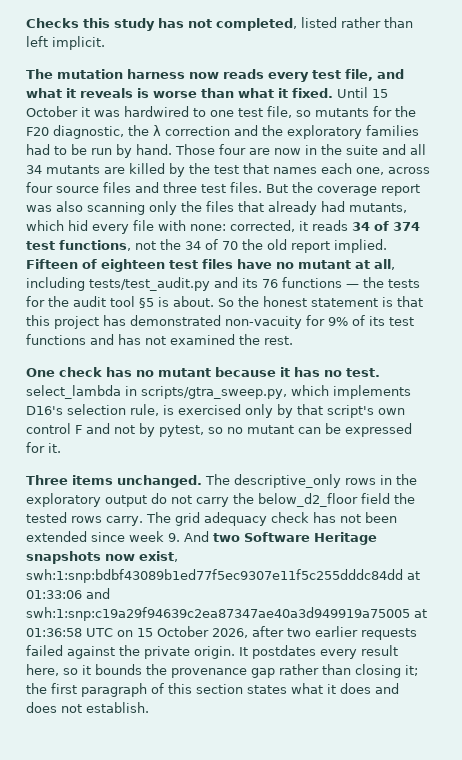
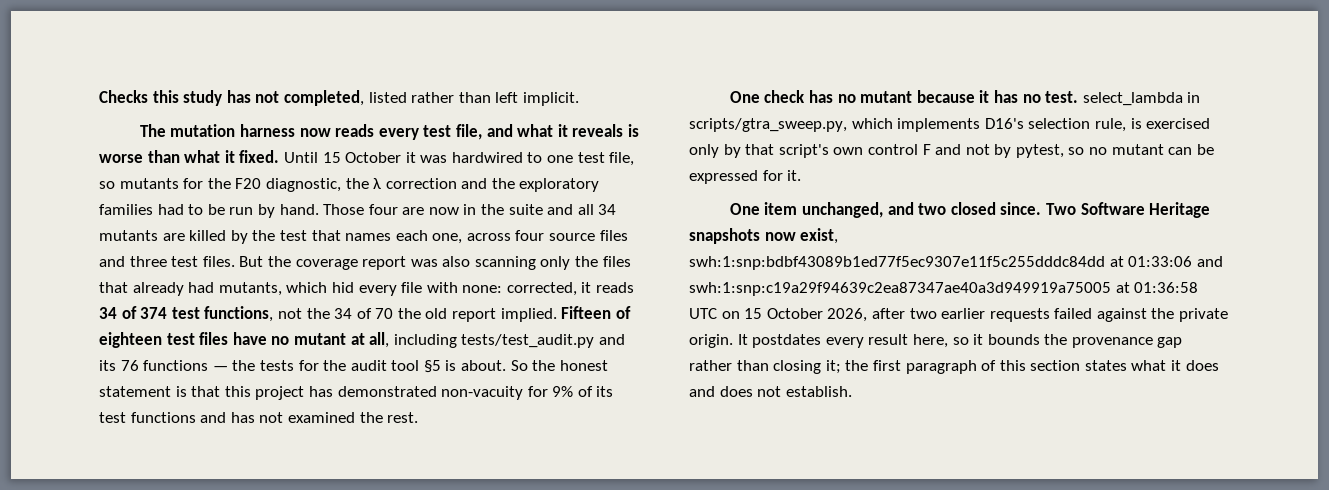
[26,474,417,488] [26,493,415,507] [26,512,397,526] [26,531,240,542] Three items unchanged. The descriptive_only rows in the exploratory output do not carry the below_d2_floor field the tested rows carry. The grid adequacy check has not been extended since week 9. And two -> [729,202,1076,218] One item unchanged, and two closed since. Two

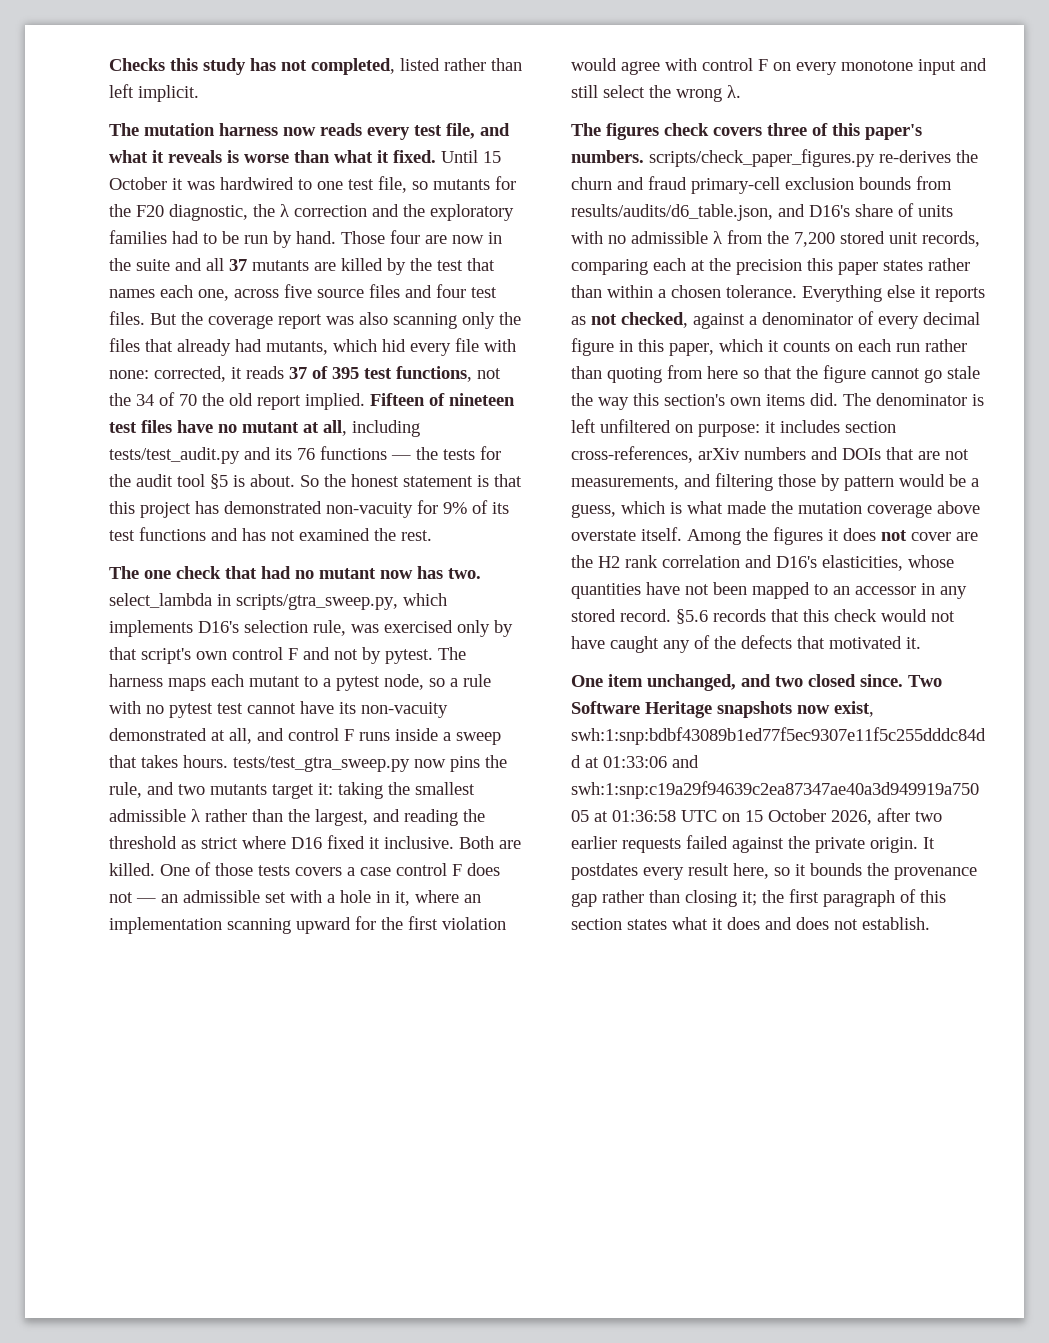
[598,204,617,215] 34 -> [229,259,247,271] 37
[515,230,545,241] four -> [284,284,312,298] five
[129,256,167,267] three -> [436,284,466,298] four
[99,306,168,319] 34 of 374 -> [289,366,359,379] 37 of 395
[99,332,162,348] eighteen -> [449,393,515,406] nineteen
[729,90,1079,103] One check has no mutant because it has no test. -> [109,566,481,579] The one check that had no mutant now has two.
[1130,118,1142,129] is -> [351,624,379,633] was
[1015,144,1214,158] [689,170,783,184] pytest, so no mutant can be expressed for -> [385,647,466,664] [109,674,491,691] [109,701,448,718] [109,728,501,745] [109,755,507,772] [109,782,475,799] [109,809,485,826] [109,835,521,849] [109,862,500,876] [109,890,481,906] [109,916,506,934] [571,58,987,75] [571,85,741,102] [571,123,922,140] [571,149,978,167] [571,176,952,194] [571,203,953,221] [571,230,980,247] [571,258,970,275] [571,285,985,302] [571,311,980,329] [571,338,967,356] [571,365,980,383] [571,393,984,410] [571,419,896,437] [571,446,969,463] [571,473,979,491] [571,501,980,518] [571,527,978,545] [571,555,954,571] [571,582,967,599] [571,609,955,624] [571,635,902,653] pytest. The harness maps each mutant to a pytest node, so a rule with no pytest test cannot have its non-vacuity demonstrated at all, and control F runs inside a sweep that takes hours. tests/test_gtra_sweep.py now pins the rule, and two mutants target it: taking the smallest admissible λ rather than the largest, and reading the threshold as strict where D16 fixed it inclusive. Both are killed. One of those tests covers a case control F does not — an admissible set with a hole in it, where an implementation scanning upward for the first violation would agree with control F on every monotone input and still select the wrong λ. // The figures check covers three of this paper's numbers. scripts/check_paper_figures.py re-derives the churn and fraud primary-cell exclusion bounds from results/audits/d6_table.json, and D16's share of units with no admissible λ from the 7,200 stored unit records, comparing each at the precision this paper states rather than within a chosen tolerance. Everything else it reports as not checked, against a denominator of every decimal figure in this paper, which it counts on each run rather than quoting from here so that the figure cannot go stale the way this section's own items did. The denominator is left unfiltered on purpose: it includes section cross-references, arXiv numbers and DOIs that are not measurements, and filtering those by pattern would be a guess, which is what made the mutation coverage above overstate itself. Among the figures it does not cover are the H2 rank correlation and D16's elasticities, whose quantities have not been mapped to an accessor in any stored record. §5.6 records that this check would not have caught any of the defects that motivated

